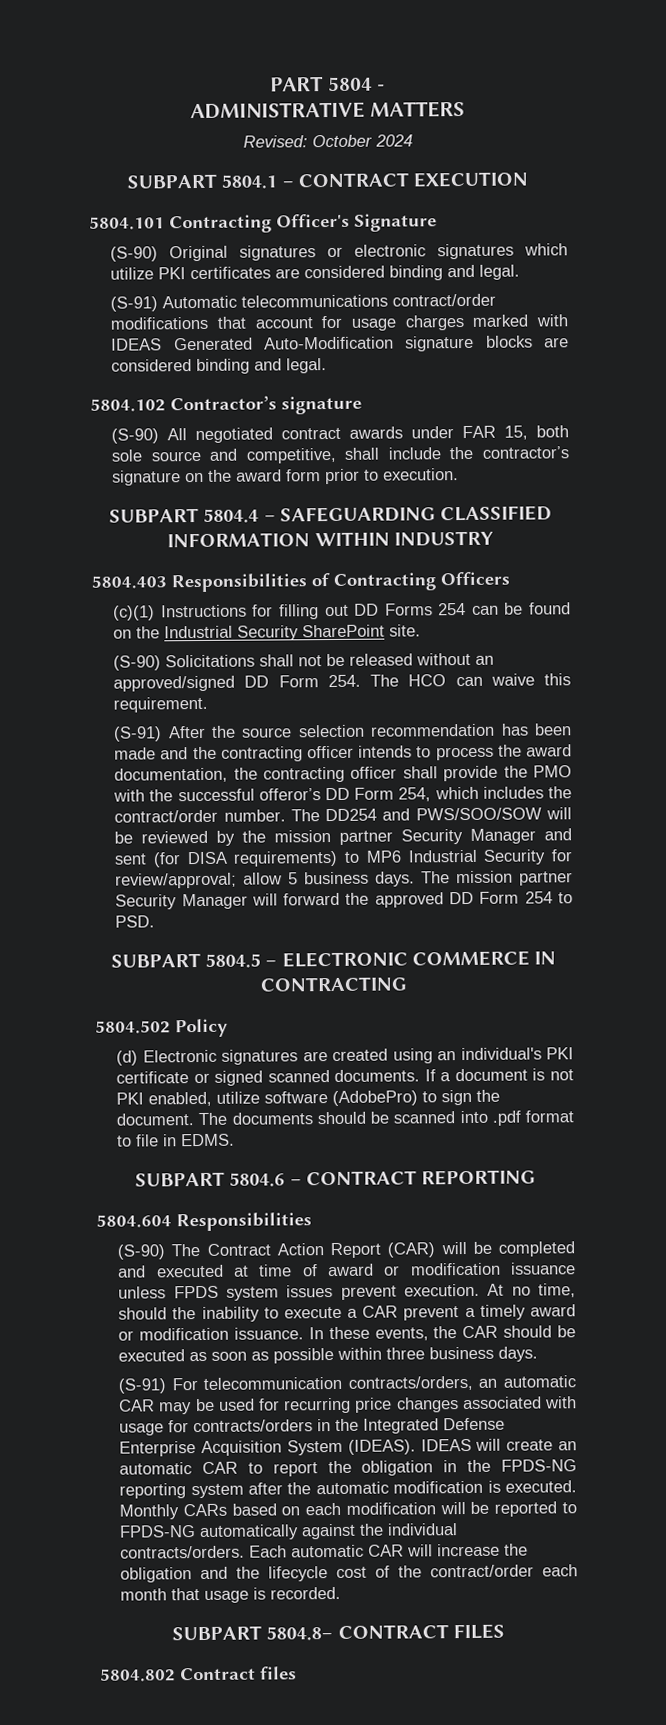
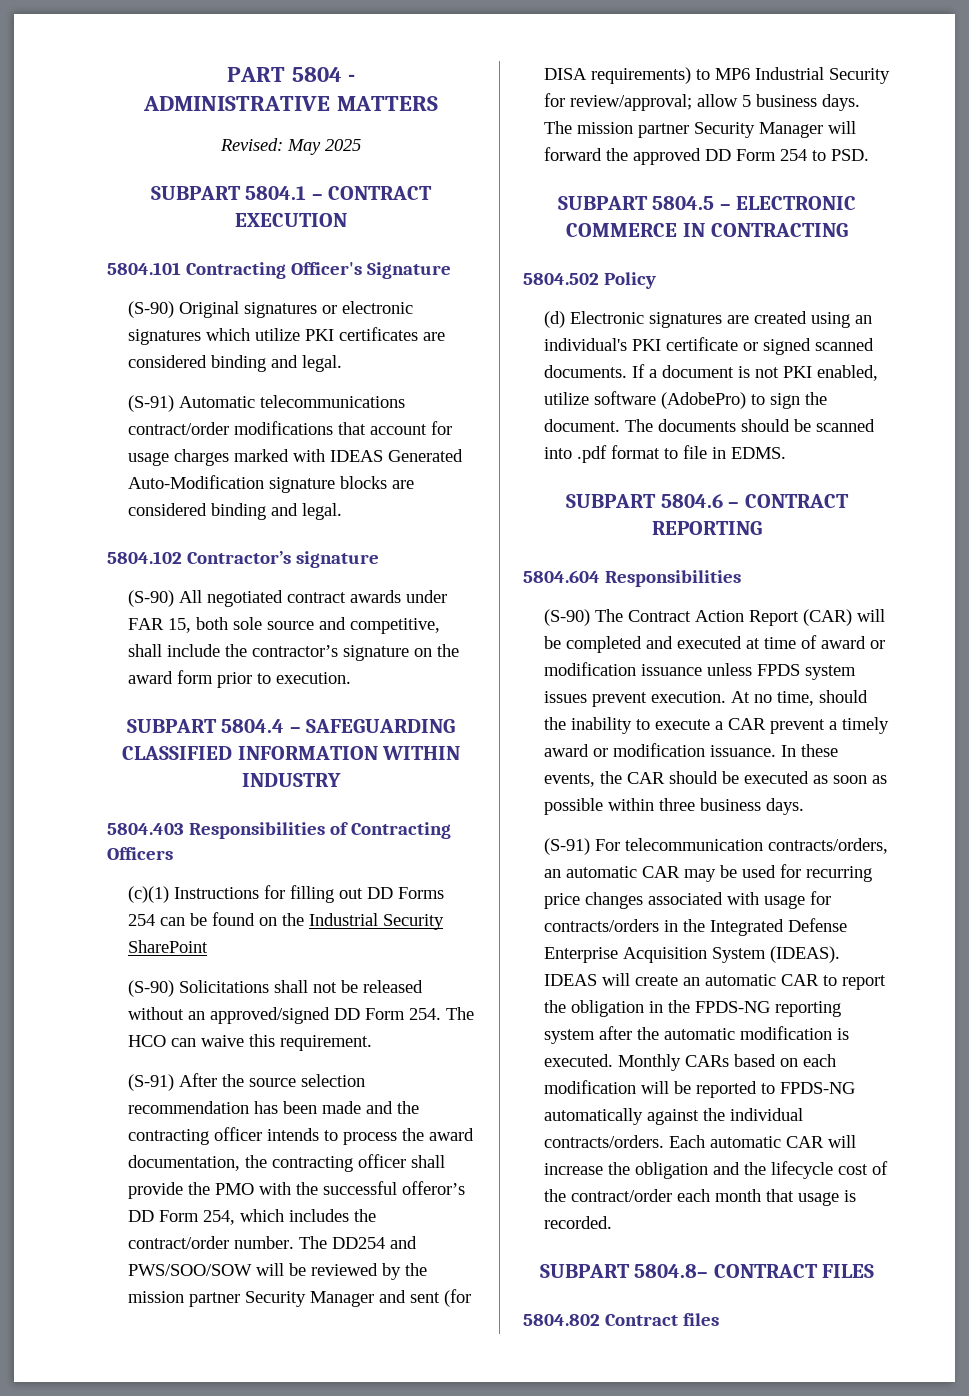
[311,134,413,148] October 2024 -> [287,139,361,155] May 2025
[389,624,422,637] site. -> (209, 946) none

